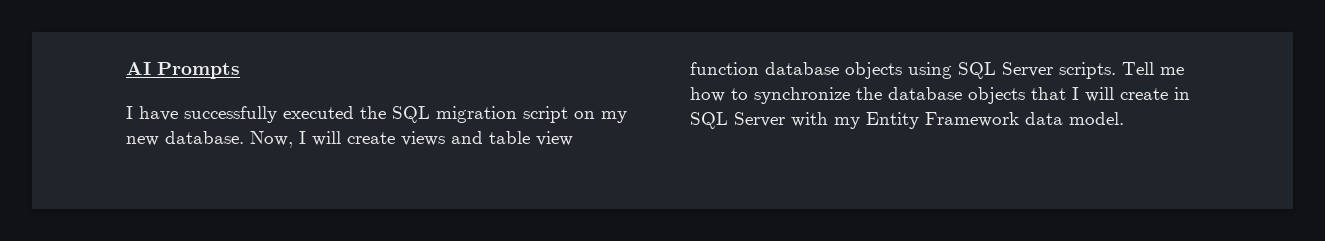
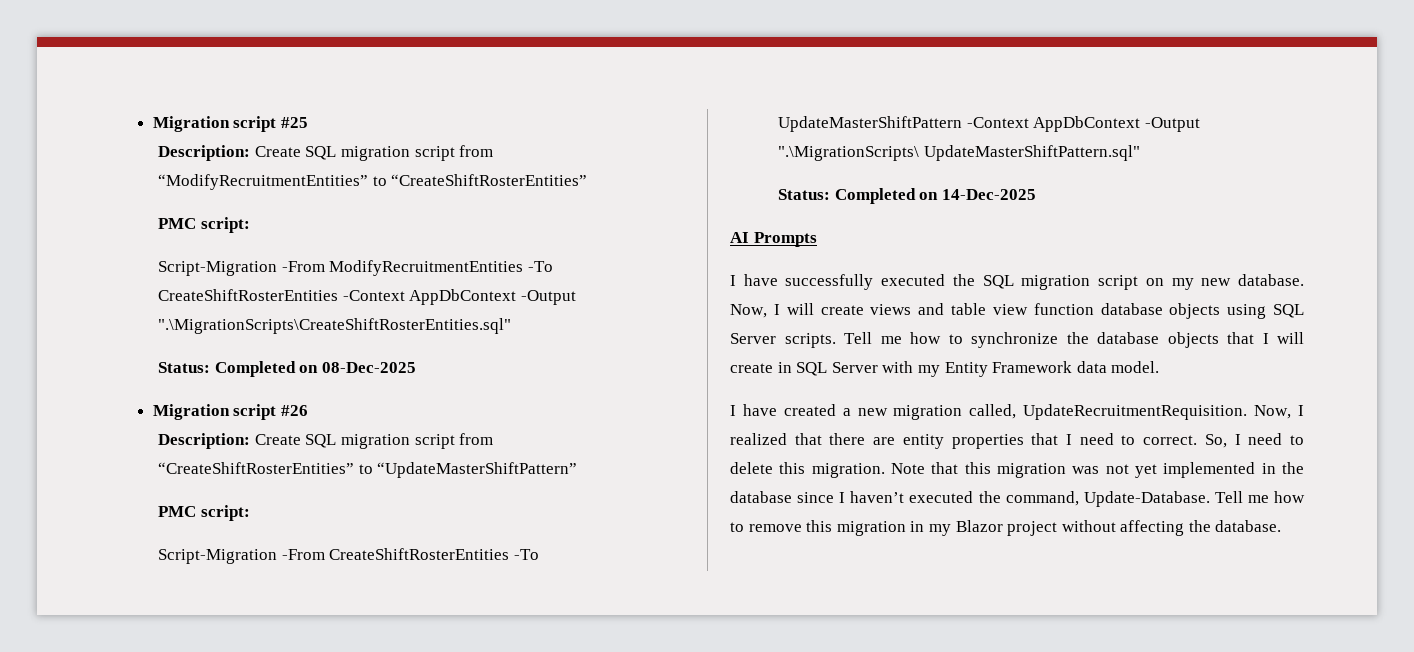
(126, 68) none -> [152,116,308,132] [158,145,494,161] [158,174,588,190] [158,217,250,233] [158,260,554,276] [158,289,577,305] [158,318,512,334] [158,361,417,377] [152,404,308,420] [158,433,494,449] [158,462,578,478] [158,505,250,521] [158,548,540,564] [778,116,1201,132] [778,145,1140,161] [778,188,1037,204] Migration script #25 // Description: Create SQL migration script from “ModifyRecruitmentEntities” to “CreateShiftRosterEntities” // PMC script: // Script-Migration -From ModifyRecruitmentEntities -To CreateShiftRosterEntities -Context AppDbContext -Output ".\MigrationScripts\CreateShiftRosterEntities.sql" // Status: Completed on 08-Dec-2025 // Migration script #26 // Description: Create SQL migration script from “CreateShiftRosterEntities” to “UpdateMasterShiftPattern” // PMC script: // Script-Migration -From CreateShiftRosterEntities -To UpdateMasterShiftPattern -Context AppDbContext -Output ".\MigrationScripts\ UpdateMasterShiftPattern.sql" // Status: Completed on 14-Dec-2025 //
(1124, 118) none -> [730,404,1304,420] [730,433,1304,449] [730,462,1304,478] [730,491,1305,507] [730,520,1282,536] // I have created a new migration called, UpdateRecruitmentRequisition. Now, I realized that there are entity properties that I need to correct. So, I need to delete this migration. Note that this migration was not yet implemented in the database since I haven’t executed the command, Update-Database. Tell me how to remove this migration in my Blazor project without affecting the database.

